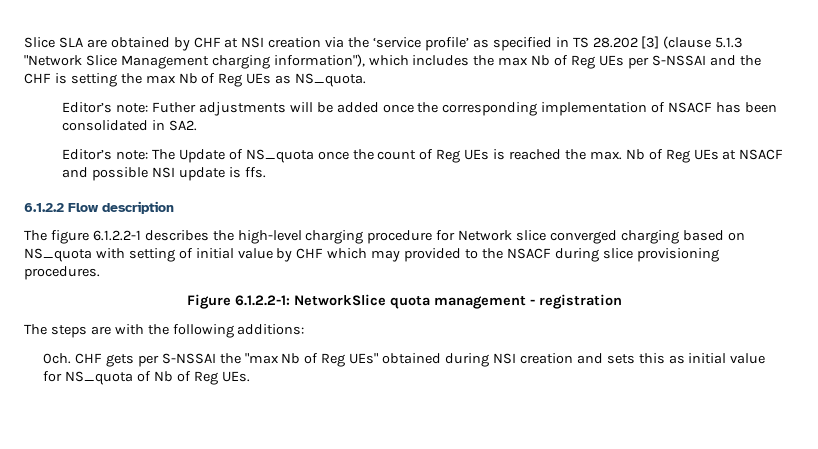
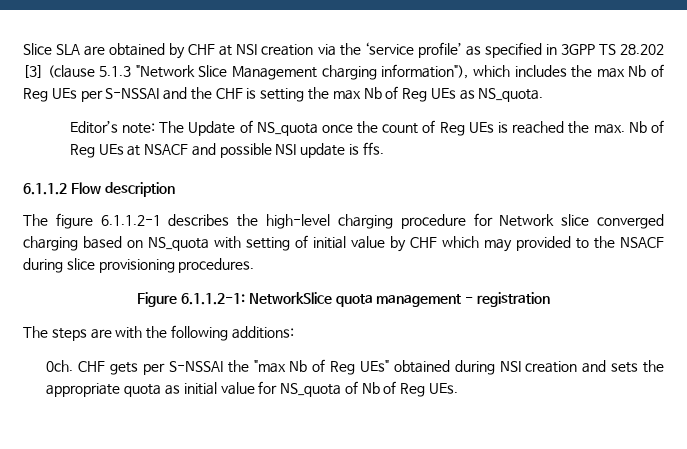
(569, 42) none -> [560,44,595,55] 3GPP
[62,102,777,116] [62,120,197,131] // Editor’s note: Futher adjustments will be added once the corresponding implementation of NSACF has been consolidated in SA2. -> (544, 95) none
[24,203,64,212] 6.1.2.2 -> [23,183,67,195] 6.1.1.2
[92,230,141,241] 6.1.2.2-1 -> [100,215,161,226] 6.1.1.2-1
[235,295,291,306] 6.1.2.2-1: -> [180,293,245,305] 6.1.1.2-1:
[638,353,665,364] this -> [643,360,665,373] [46,383,162,397] the appropriate quota

